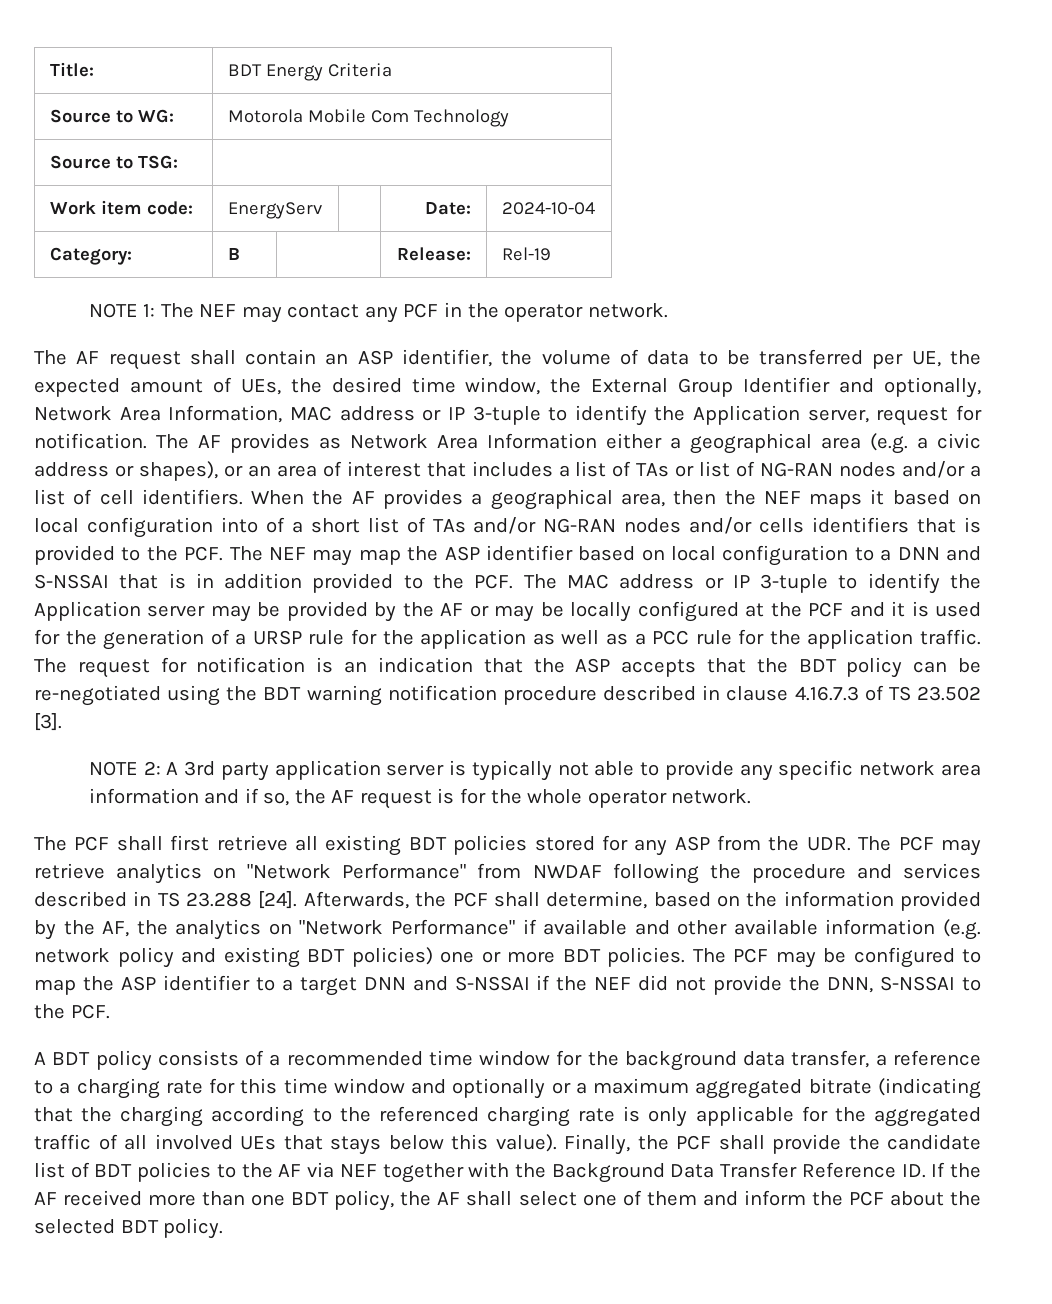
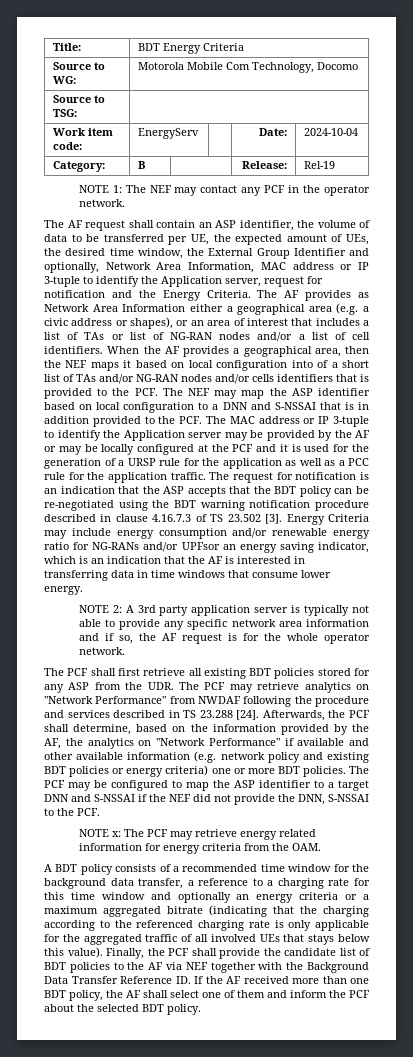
[413,109,509,127] Technology -> [251,62,358,73] Technology, Docomo
[34,433,147,449] notification. -> [44,290,251,301] notification and the Energy Criteria.
(62, 722) none -> [286,514,370,525] [44,528,370,539] [44,542,369,553] [44,556,305,564] [44,570,331,581] [44,586,83,595] Energy Criteria may include energy consumption and/or renewable energy ratio for NG-RANs and/or UPFsor an energy saving indicator, which is an indication that the AF is interested in transferring data in time windows that consume lower energy.
[351,947,433,967] policies) -> [69,765,209,777] policies or energy criteria)
(110, 1011) none -> [78,829,316,840] [78,843,321,854] // NOTE x: The PCF may retrieve energy related information for energy criteria from the OAM.
(546, 1088) none -> [236,892,339,903] an energy criteria

